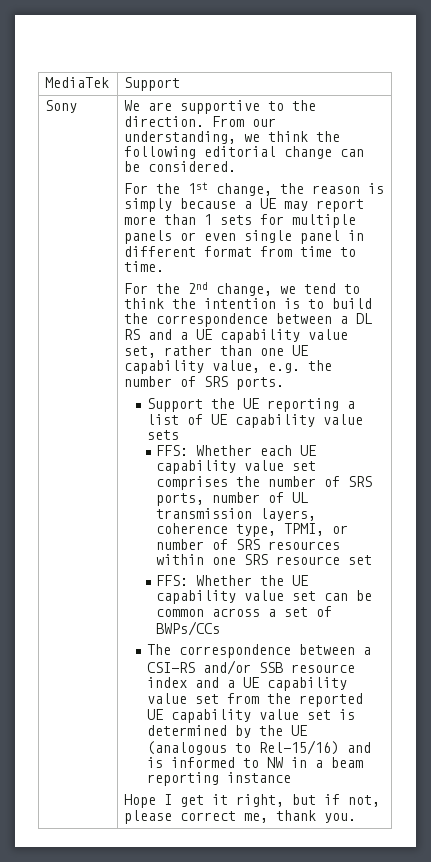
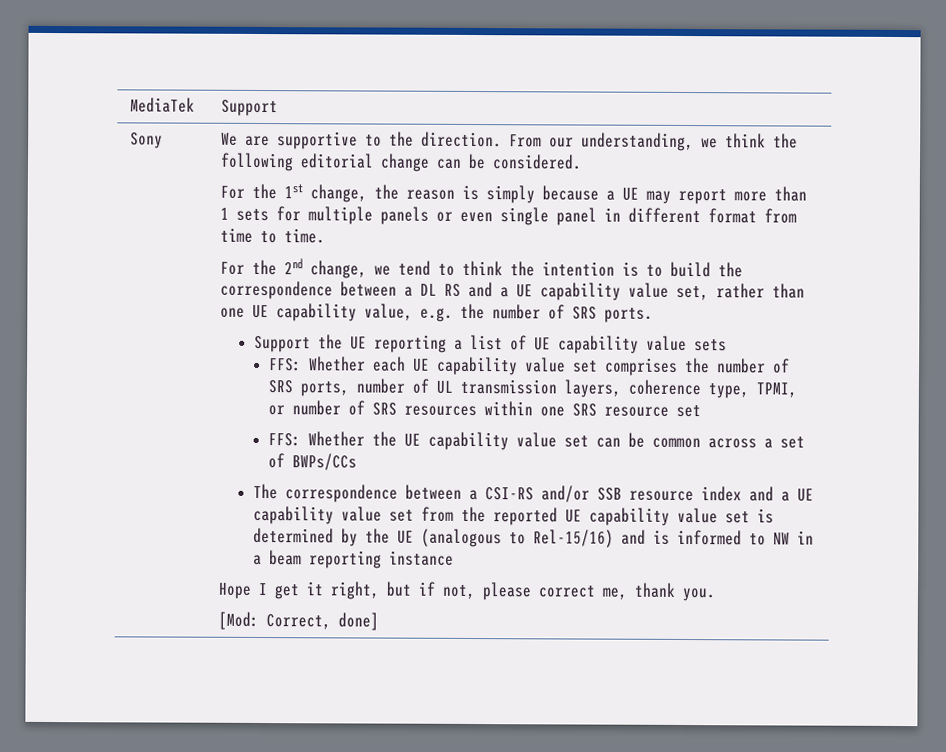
(357, 818) none -> [218,611,380,631] // [Mod: Correct, done]

